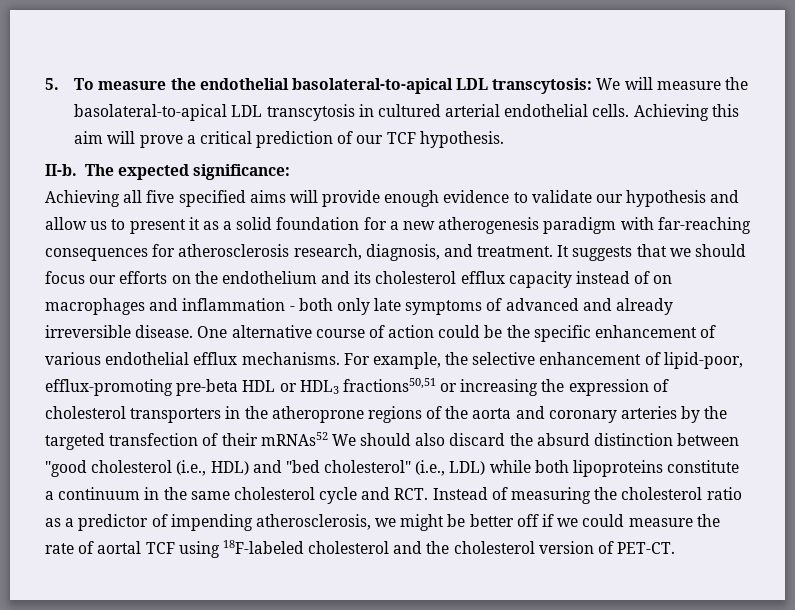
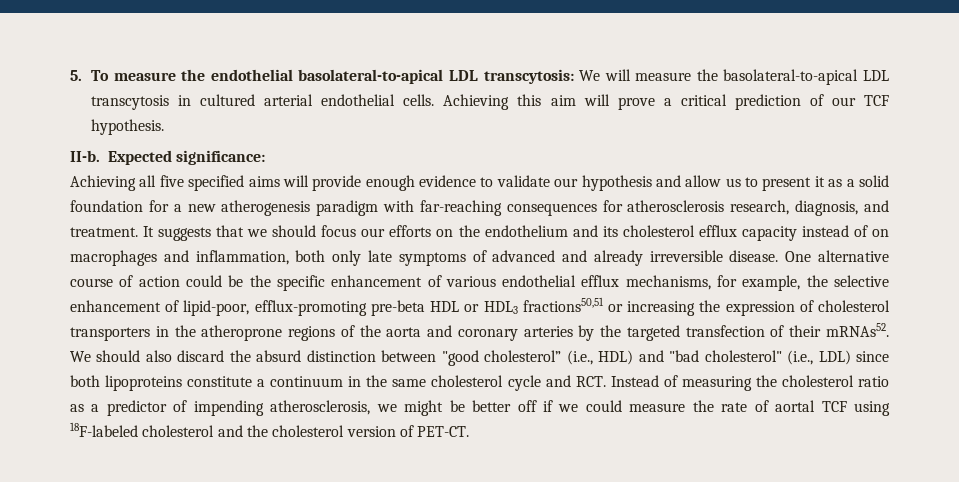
[84,164,189,180] The expected -> [108,150,172,165] Expected
[182,298,295,311] inflammation - -> [195,250,289,265] inflammation,
[241,352,370,365] mechanisms. For -> [625,275,738,290] mechanisms, for
[260,432,328,446] mRNAs52 -> [825,323,889,337] mRNAs52.
[91,460,173,473] cholesterol -> [484,350,562,362] cholesterol”
[285,460,320,473] "bed -> [669,350,700,362] "bad
[489,460,531,473] while -> [856,351,890,362] since

